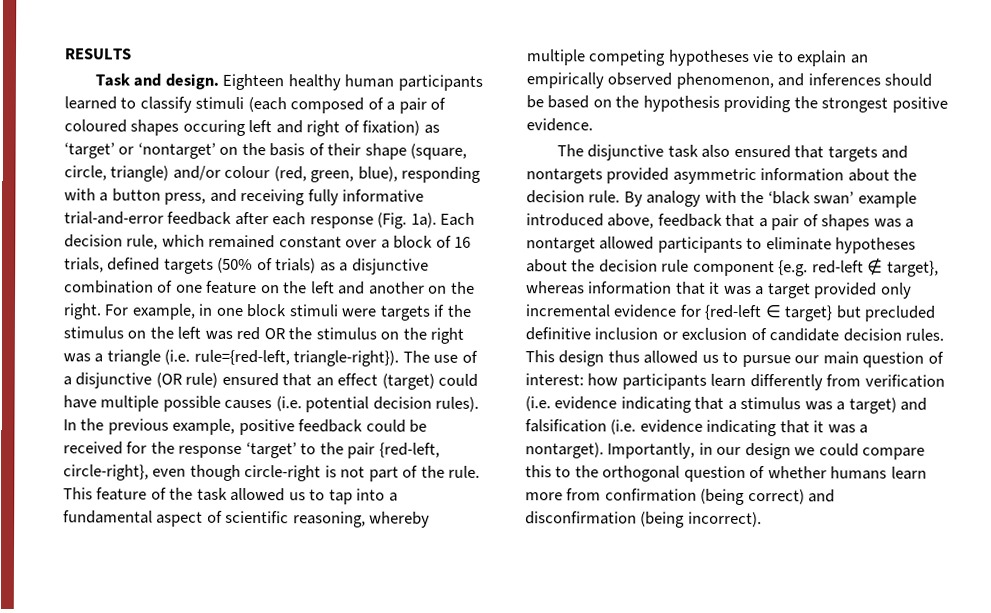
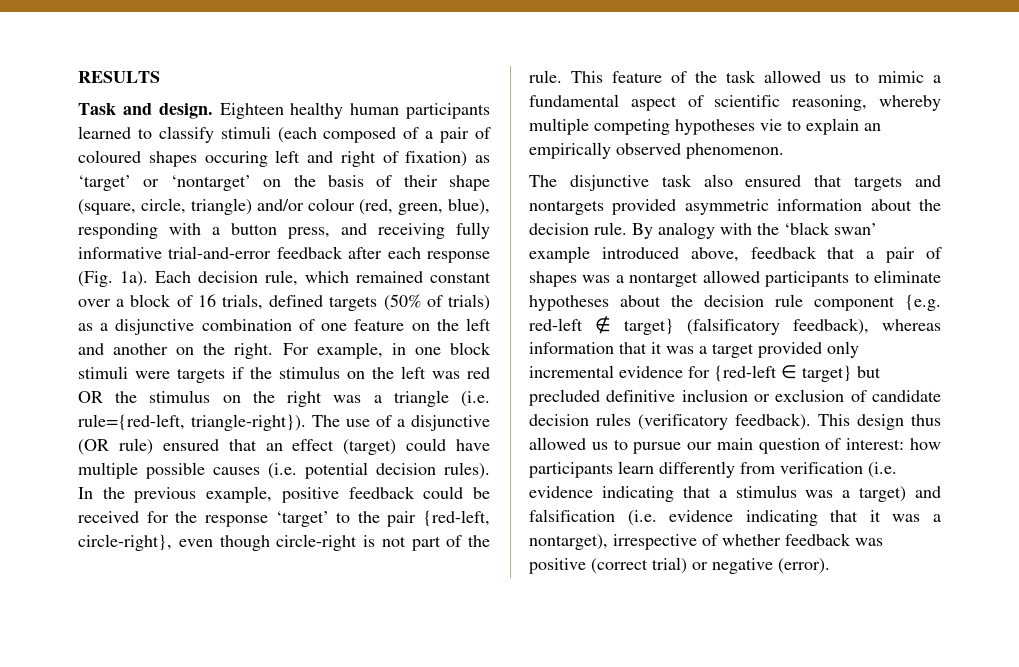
[328,488,386,505] tap into -> [878,71,924,83] mimic
[675,72,933,90] [526,95,948,113] [526,118,593,132] phenomenon, and inferences should be based on the hypothesis providing the strongest positive evidence. -> [686,143,784,159] phenomenon.
[886,260,939,277] target}, -> [624,318,869,335] target} (falsificatory feedback),
[905,328,945,341] rules. -> [596,413,811,430] rules (verificatory feedback).
[525,442,926,460] [525,465,927,483] [525,488,836,506] [525,511,762,528] nontarget). Importantly, in our design we could compare this to the orthogonal question of whether humans learn more from confirmation (being correct) and disconfirmation (being incorrect). -> [529,533,883,550] [529,557,830,574] nontarget), irrespective of whether feedback was positive (correct trial) or negative (error).

